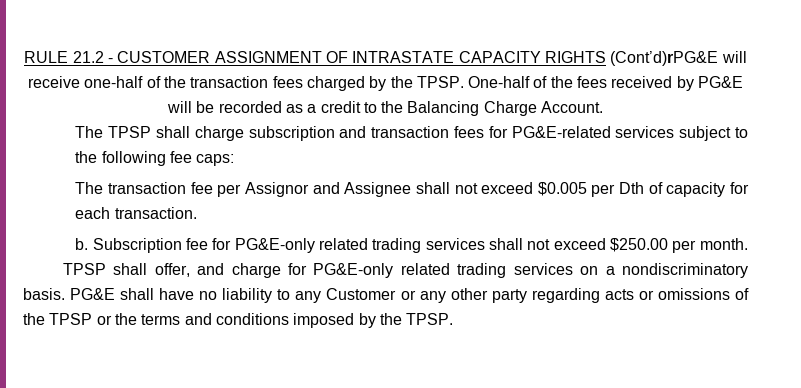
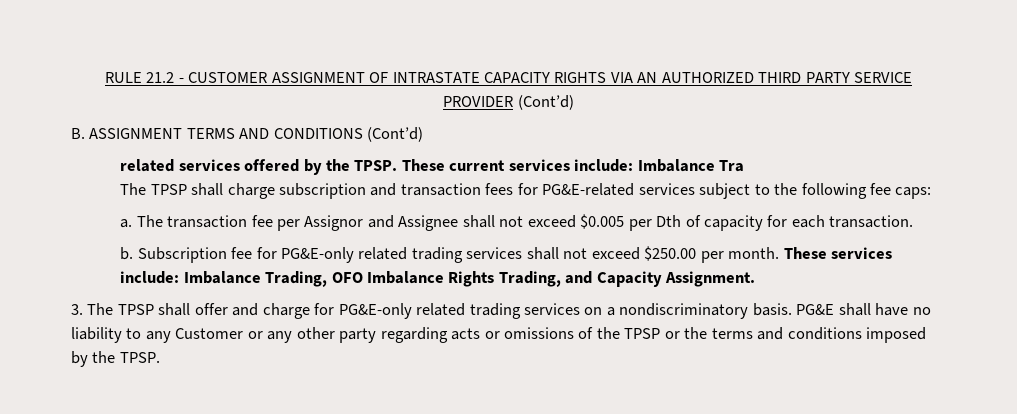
[610,51,747,66] [27,76,744,91] [166,101,604,116] (Cont’d)rPG&E will receive one-half of the transaction fees charged by the TPSP. One-half of the fees received by PG&E will be recorded as a credit to the Balancing Charge Account. -> [610,72,913,83] [443,95,574,110] [71,127,424,142] [120,159,745,175] VIA AN AUTHORIZED THIRD PARTY SERVICE PROVIDER (Cont’d) // B. ASSIGNMENT TERMS AND CONDITIONS (Cont’d) // related services offered by the TPSP. These current services include: Imbalance Tra
(235, 160) none -> [120,219,133,228] a.
[62,263,190,277] // TPSP shall offer, -> [783,247,893,259] [120,271,756,287] [71,303,228,316] These services include: Imbalance Trading, OFO Imbalance Rights Trading, and Capacity Assignment. // 3. The TPSP shall offer

